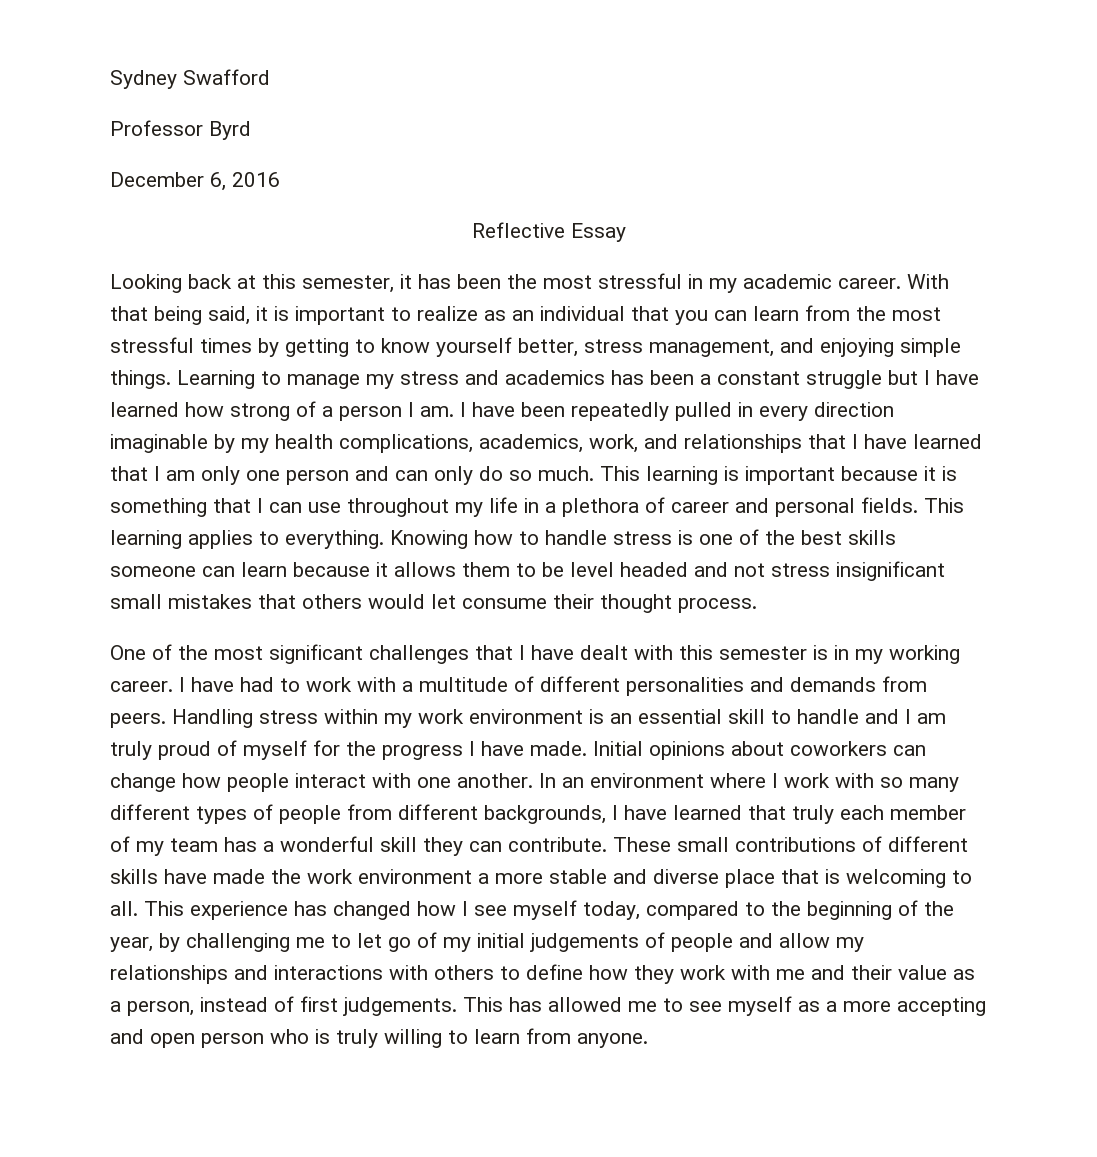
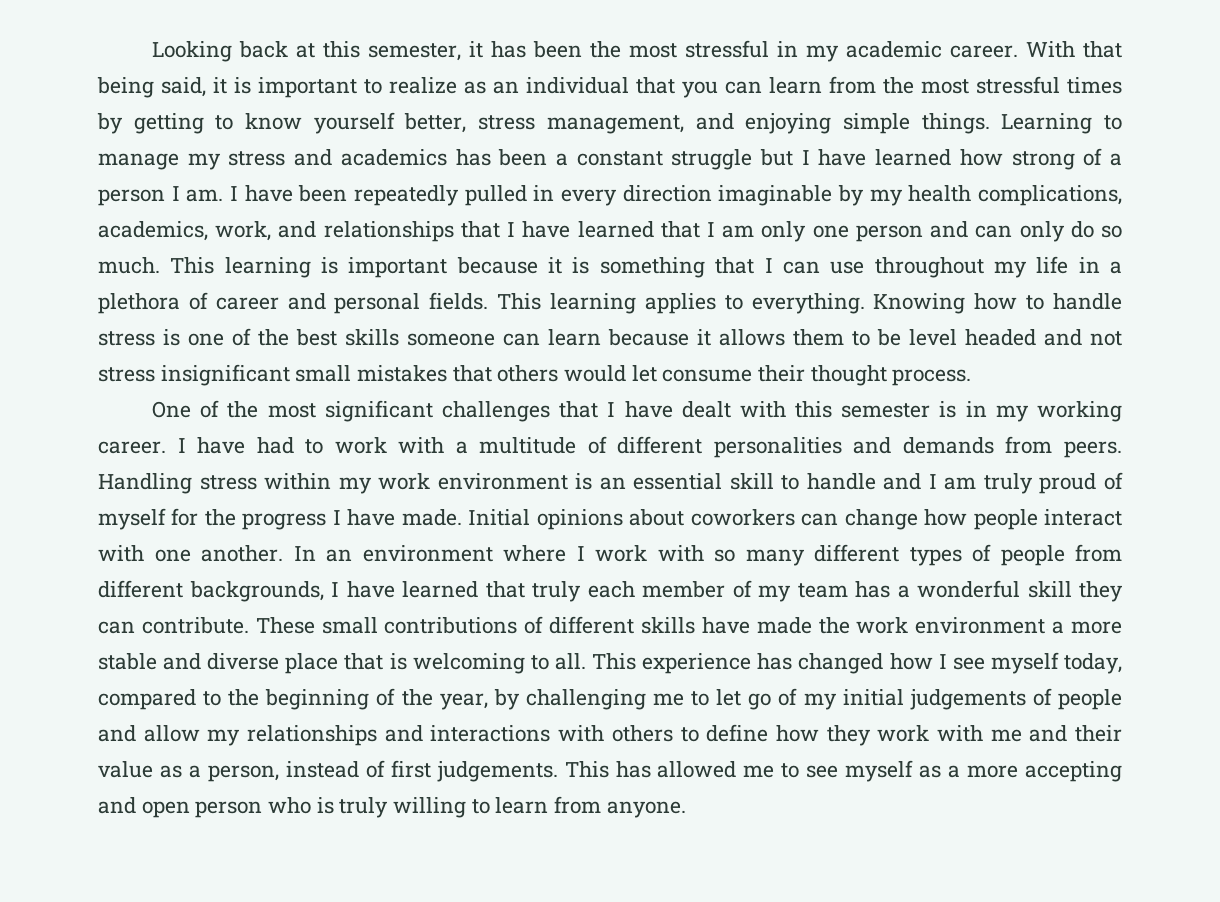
[110,69,270,89] [110,120,251,140] [110,172,280,191] [471,222,626,242] Sydney Swafford // Professor Byrd // December 6, 2016 // Reflective Essay // -> (152, 51) none

